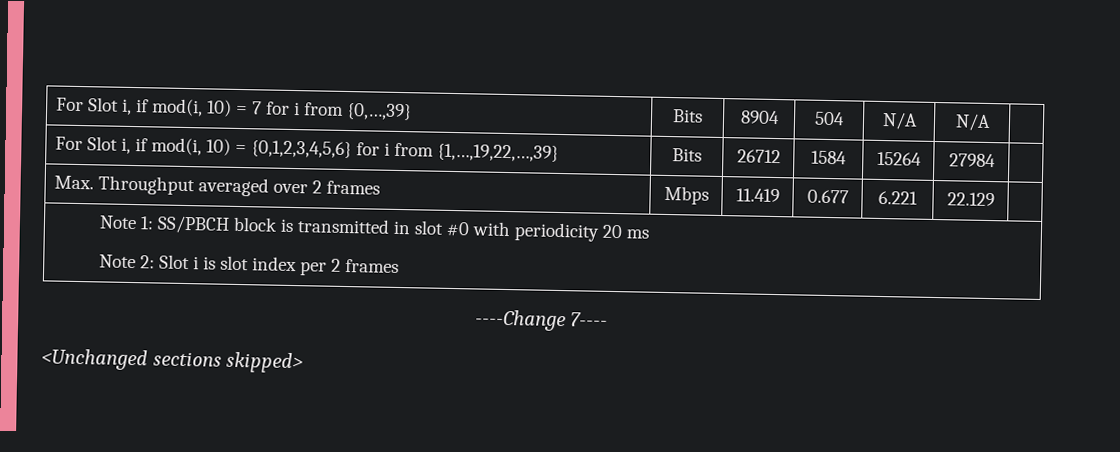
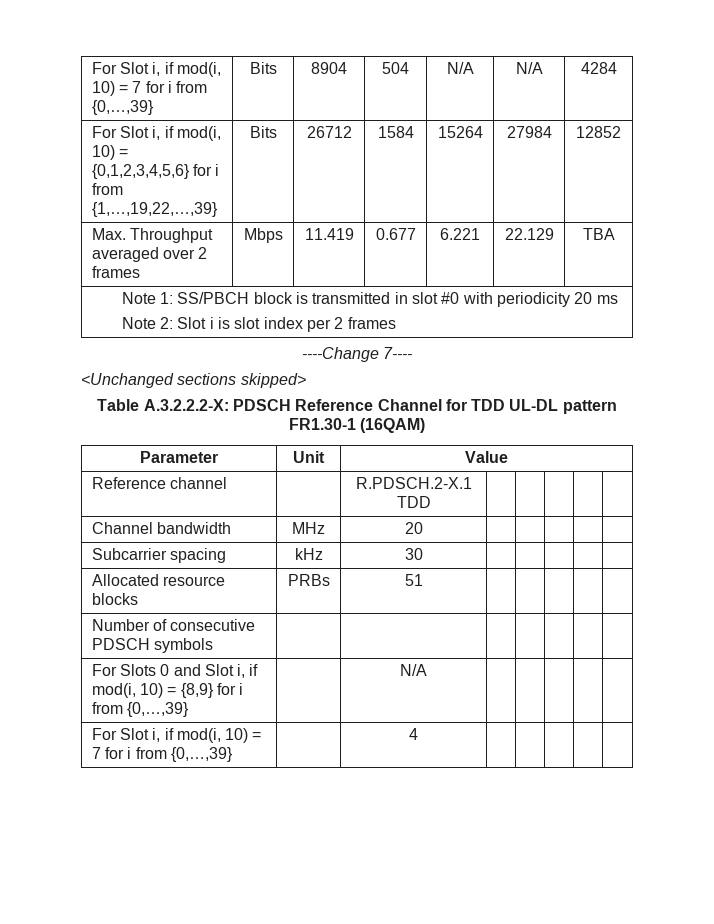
(991, 122) none -> [580,62,617,74] 4284
(996, 160) none -> [576,126,621,138] 12852
(995, 199) none -> [582,228,615,240] TBA
(304, 362) none -> [97,399,617,414] [288,418,426,433] [140,451,218,463] [293,451,325,463] [464,451,508,463] [91,477,227,489] [355,477,472,489] [396,496,431,508] [91,522,231,534] [292,522,325,534] [404,522,423,534] [91,548,226,563] [294,548,323,560] [404,548,423,560] [91,574,225,586] [91,593,138,605] [287,574,330,586] [404,574,423,586] [91,619,256,631] [91,638,213,653] [91,664,259,678] [91,683,244,698] [91,702,189,717] [400,664,427,676] [91,728,262,743] [91,747,233,762] [409,728,418,740] // Table A.3.2.2.2-X: PDSCH Reference Channel for TDD UL-DL pattern FR1.30-1 (16QAM) // Parameter | Unit | Value // Reference channel | | R.PDSCH.2-X.1 TDD | | | | | // Channel bandwidth | MHz | 20 | | | | | // Subcarrier spacing | kHz | 30 | | | | | // Allocated resource blocks | PRBs | 51 | | | | | // Number of consecutive PDSCH symbols | | | | | | | // For Slots 0 and Slot i, if mod(i, 10) = {8,9} for i from {0,…,39} | | N/A | | | | | // For Slot i, if mod(i, 10) = 7 for i from {0,…,39} | | 4 | | | | |

